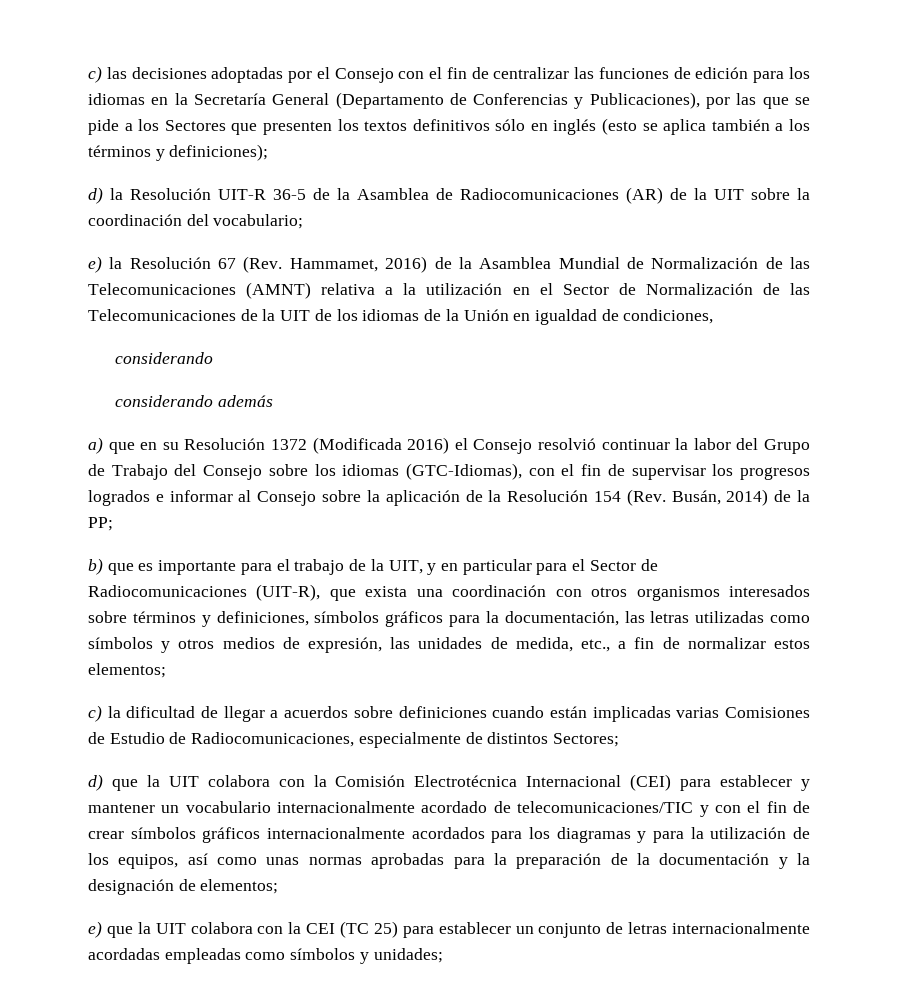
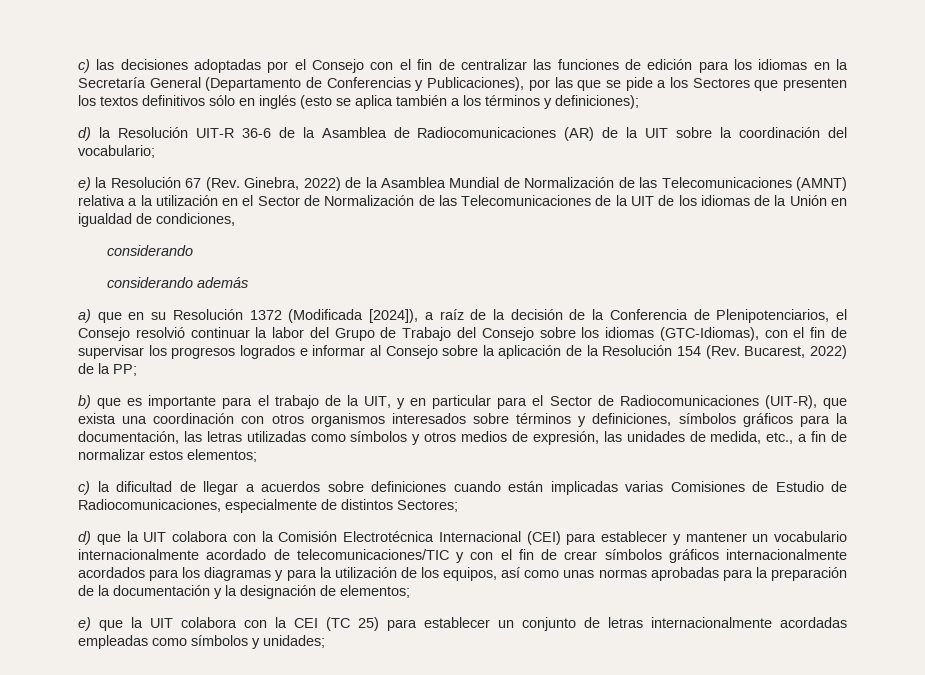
[273,189,306,200] 36-5 -> [241,128,271,138] 36-6
[289,256,428,273] Hammamet, 2016) -> [244,177,341,191] Ginebra, 2022)
[407,437,450,454] 2016) -> [369,309,830,323] [2024]), a raíz de la decisión de la Conferencia de Plenipotenciarios,
[671,489,769,506] Busán, 2014) -> [744,345,847,359] Bucarest, 2022)

